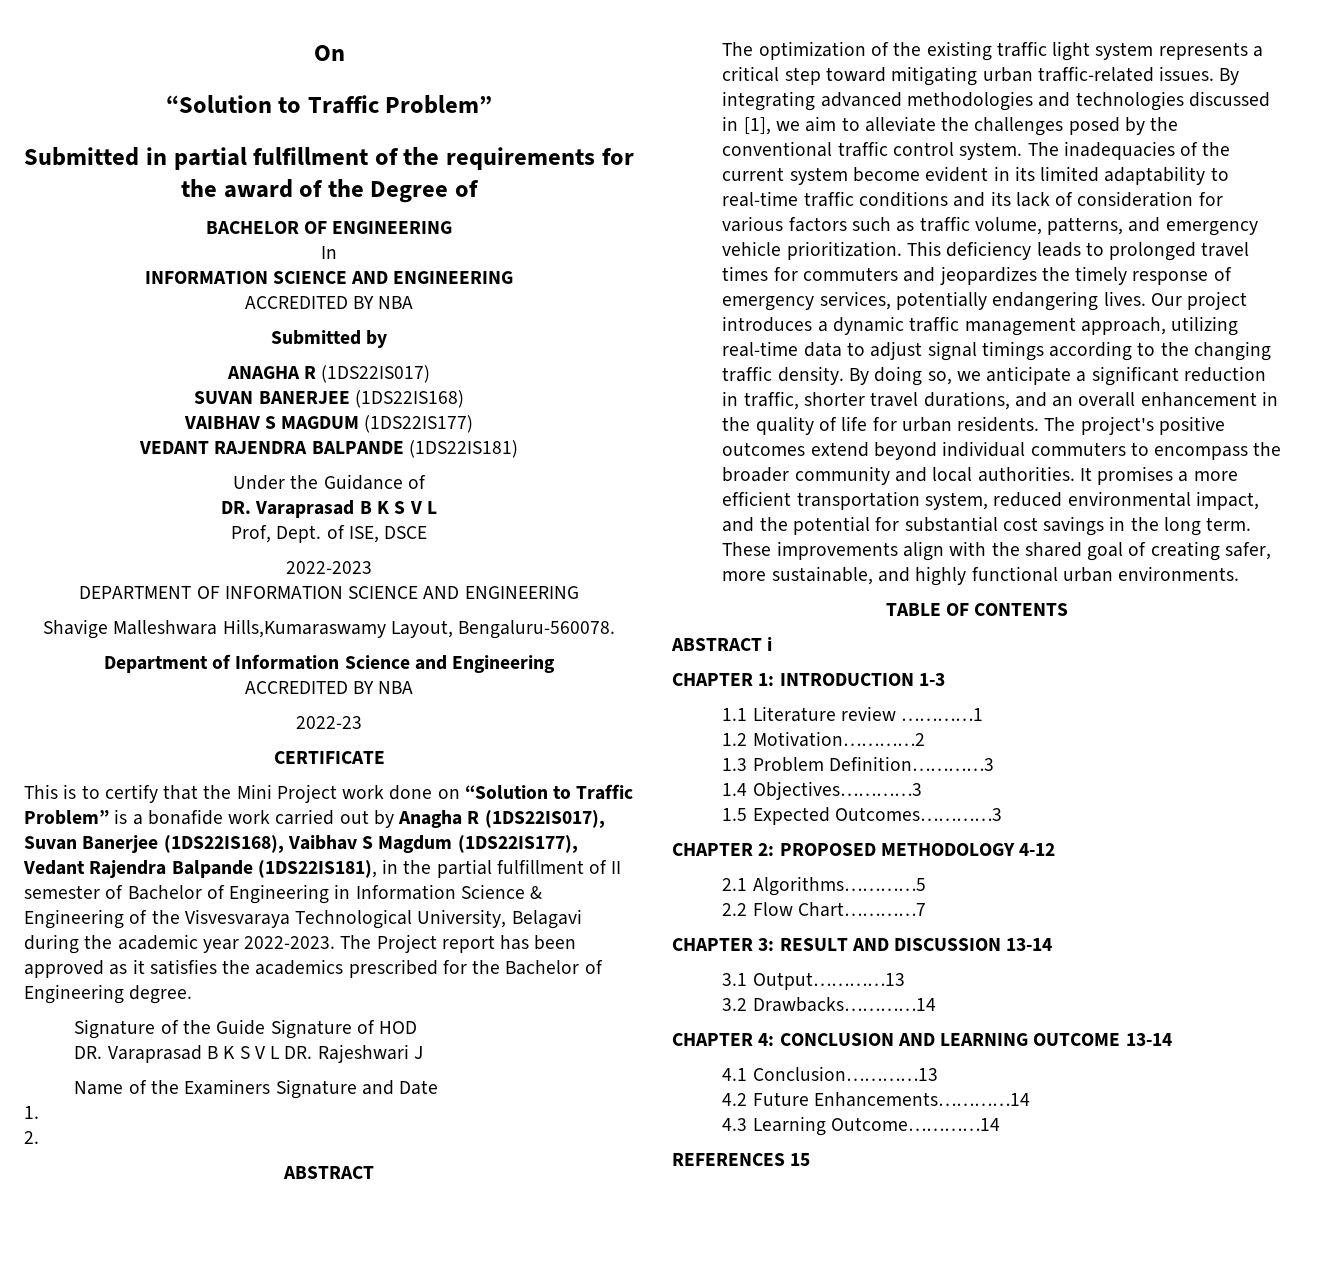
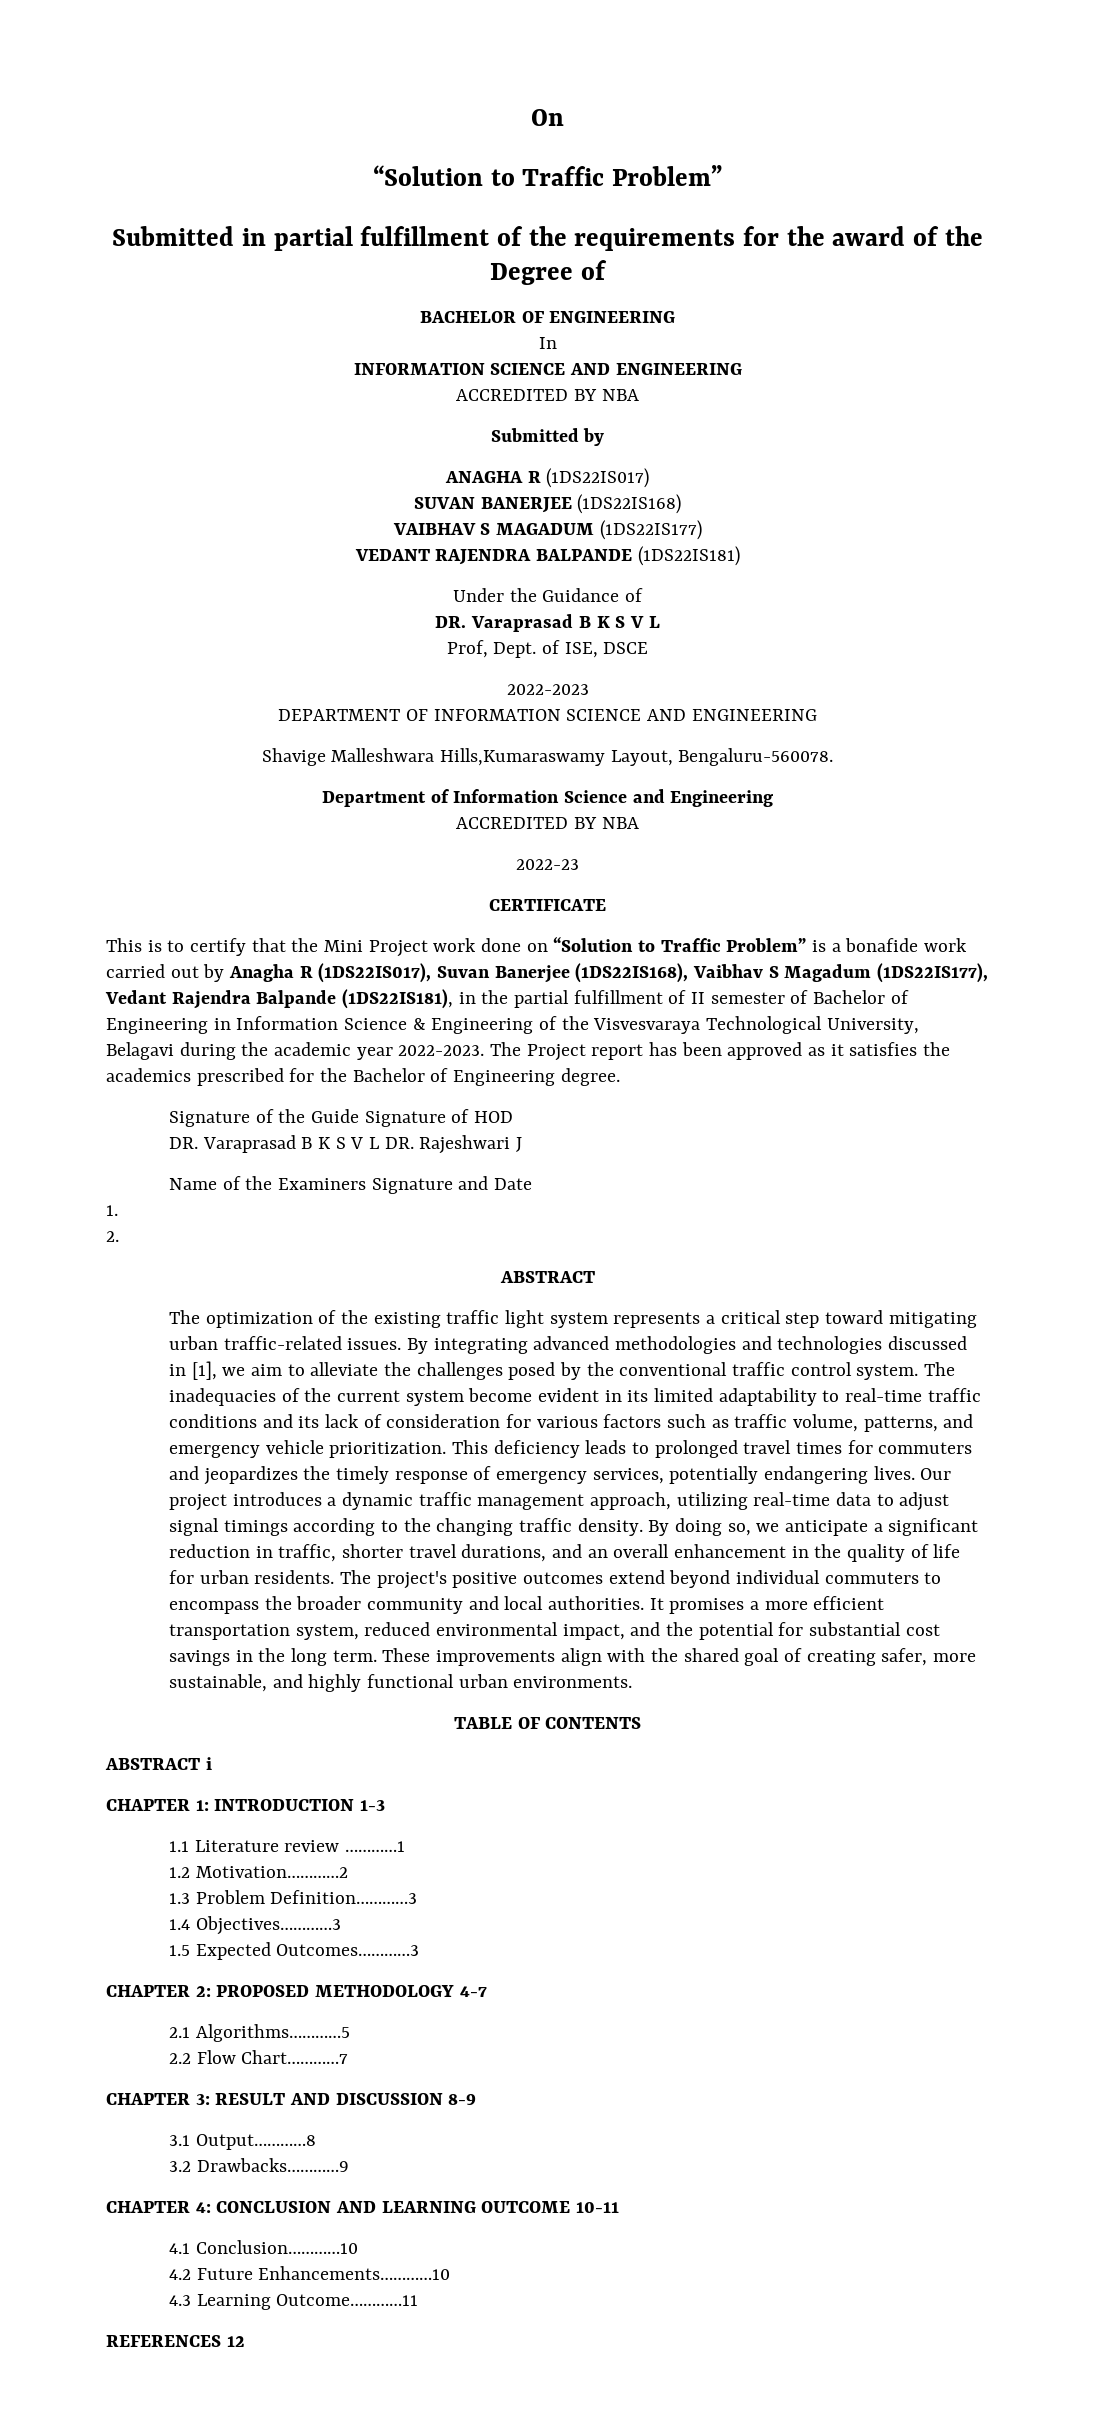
[281,416,360,429] MAGDUM -> [495,523,594,535] MAGADUM
[378,835,453,853] Magdum -> [784,964,872,982] Magadum
[1019,843,1056,856] 4-12 -> [459,1986,487,1997] 4-7
[1006,938,1053,951] 13-14 -> [448,2094,477,2105] 8-9
[752,972,905,990] Output…………13 -> [195,2134,316,2150] Output…………8
[752,997,936,1012] Drawbacks…………14 -> [196,2158,349,2172] Drawbacks…………9
[1125,1033,1172,1046] 13-14 -> [576,2202,620,2213] 10-11
[752,1066,938,1081] Conclusion…………13 -> [195,2240,358,2254] Conclusion…………10
[813,1092,1030,1107] Enhancements…………14 -> [258,2266,451,2280] Enhancements…………10
[830,1117,1000,1131] Outcome…………14 -> [276,2294,419,2306] Outcome…………11
[790,1153,811,1166] 15 -> [226,2336,245,2347] 12

